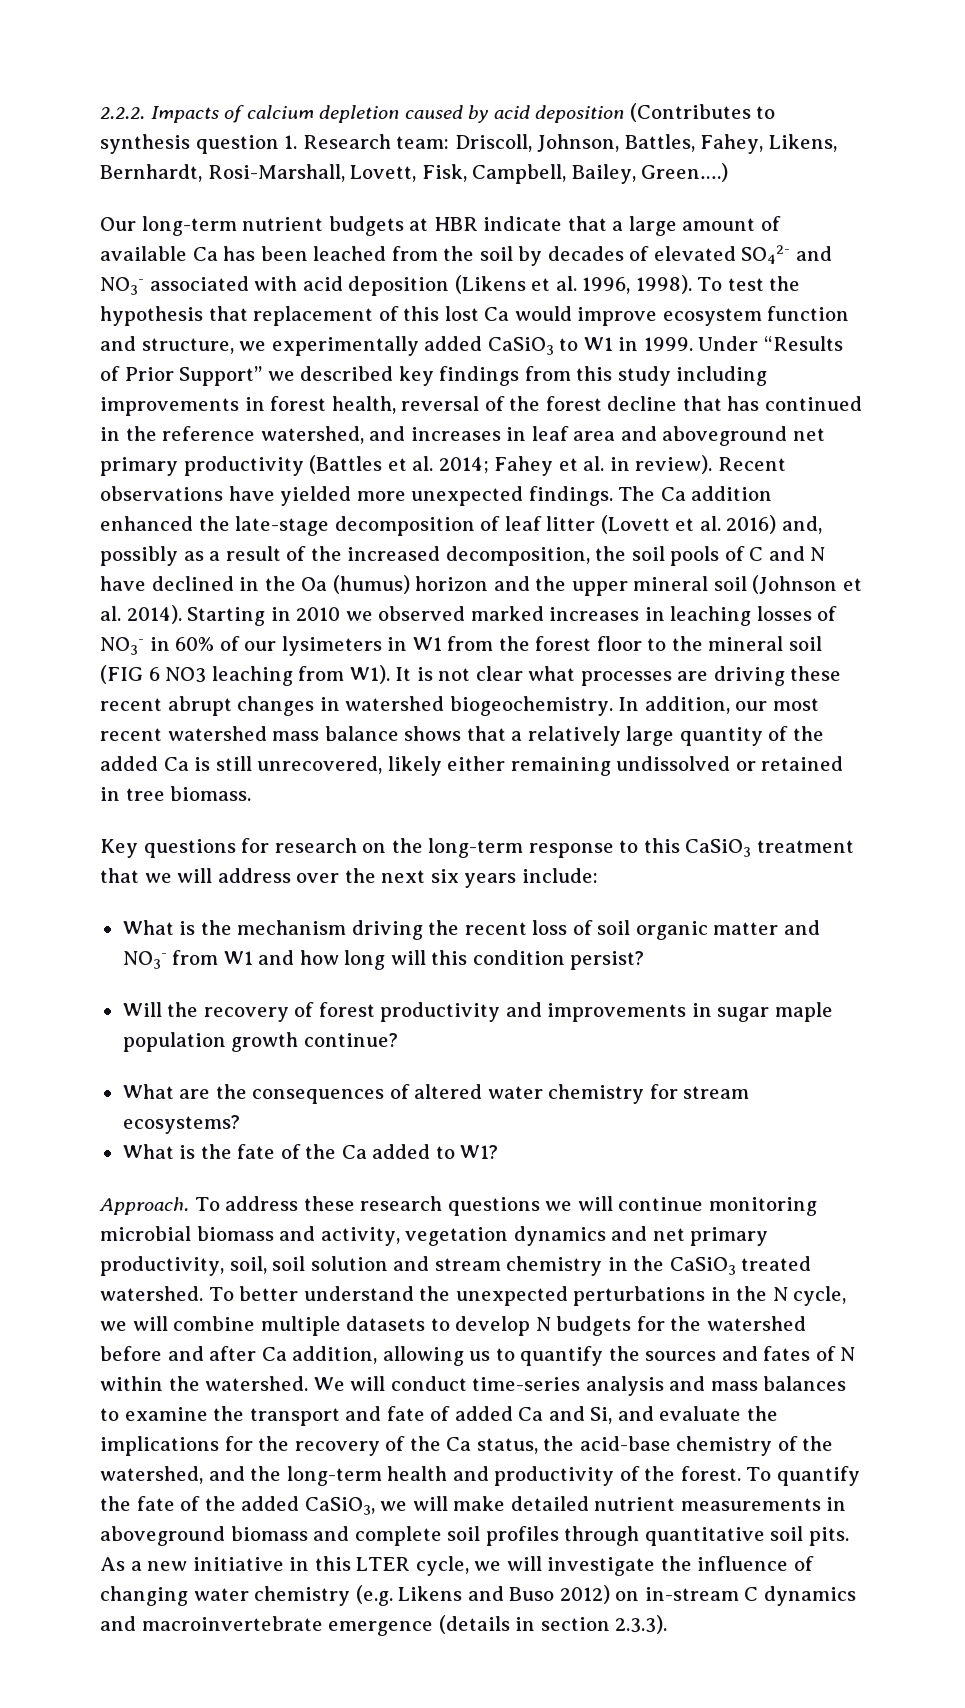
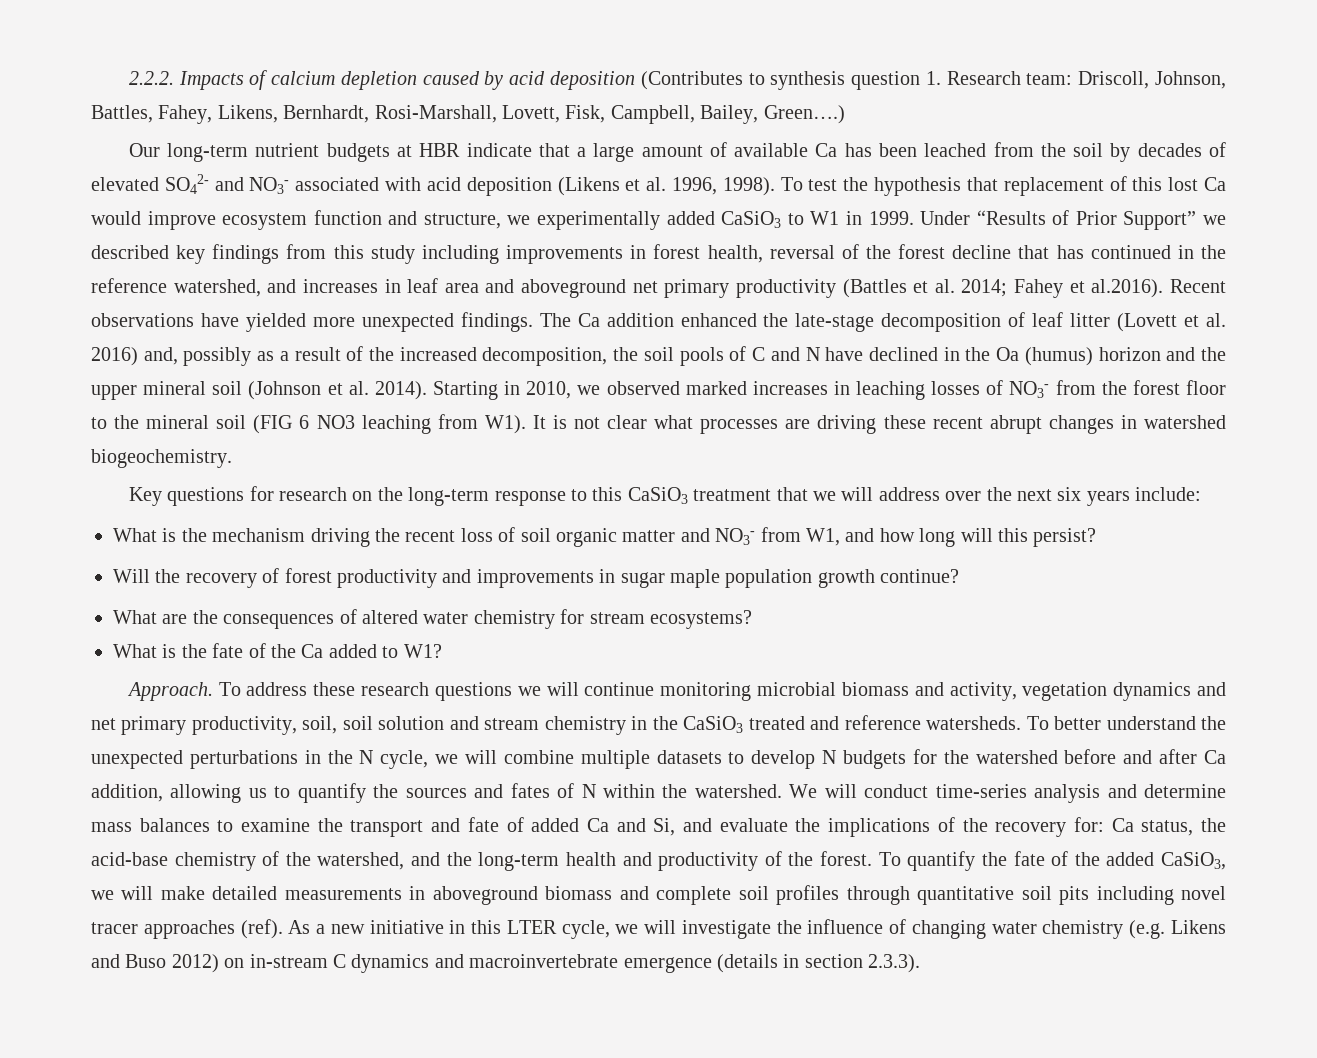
[583,455,713,474] al. in review). -> [1091,279,1164,298] al.2016).
[296,607,341,621] 2010 -> [526,381,572,399] 2010,
[149,636,442,656] in 60% of our lysimeters in W1 -> (1050, 389) none
[618,696,819,714] [100,726,824,746] [100,756,844,776] [100,786,252,801] In addition, our most recent watershed mass balance shows that a relatively large quantity of the added Ca is still unrecovered, likely either remaining undissolved or retained in tree biomass. -> (232, 458) none
[223,951,253,965] W1 -> [805,528,840,546] W1,
[472,950,565,965] condition -> (1028, 535) none
[100,1286,203,1301] watershed. -> [810,715,1022,730] and reference watersheds.
(706, 1383) none -> [1144,784,1227,798] determine
[224,1436,441,1456] for the recovery of the -> [937,817,1104,837] of the recovery for:
[594,1497,676,1511] nutrient -> (278, 893) none
[808,1527,849,1546] pits. -> [1059,886,1227,905] [91,919,283,939] pits including novel tracer approaches (ref).

